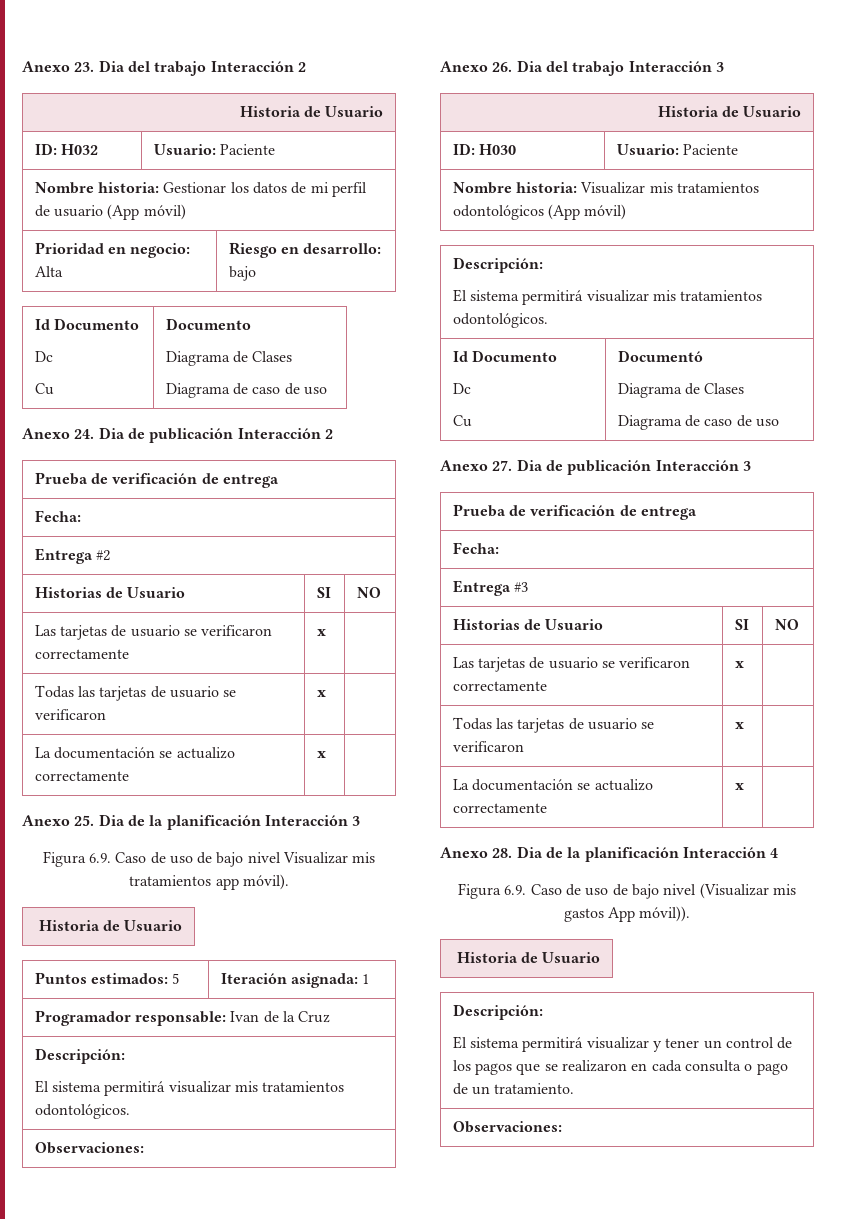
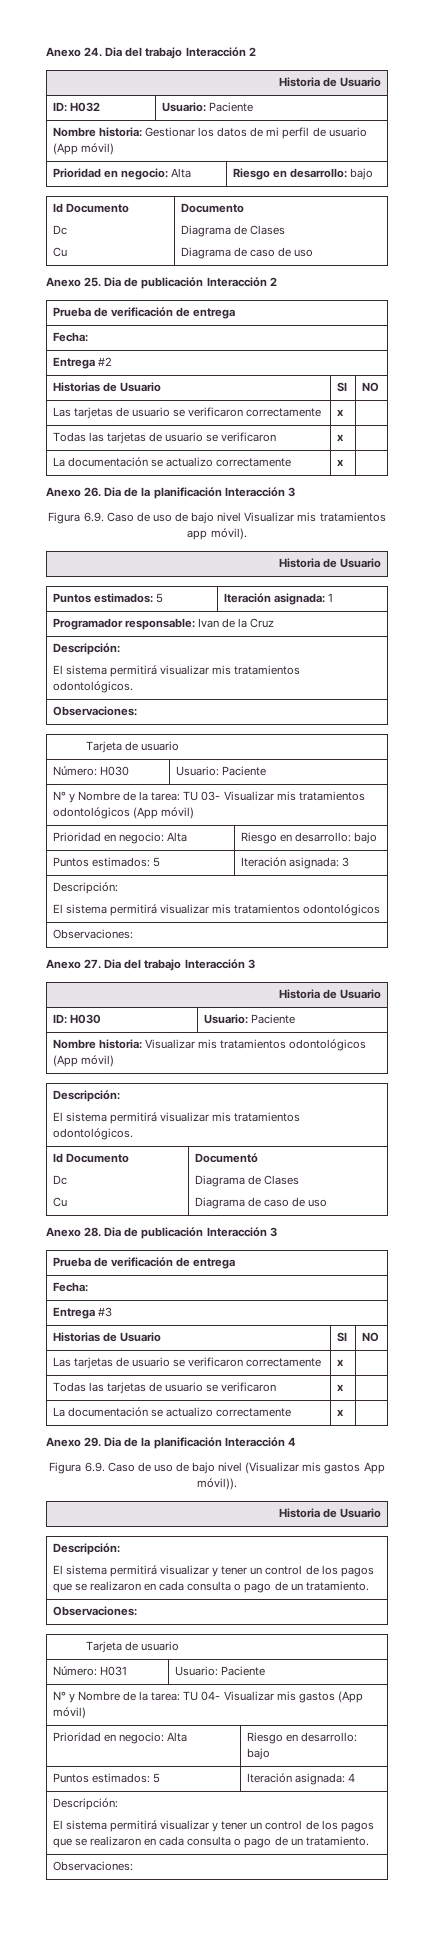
[22,61,95,72] Anexo 23. -> [46,47,103,57] Anexo 24.
[74,429,95,439] 24. -> [84,277,102,287] 25.
[74,815,95,826] 25. -> [84,487,102,497] 26.
[440,61,513,72] // Anexo 26. -> [85,741,179,753] [52,766,129,776] [175,766,266,776] [52,791,365,803] [52,807,194,819] [52,832,188,844] [240,832,378,844] [52,857,160,867] [240,857,349,869] [52,882,118,894] [52,904,381,916] [52,929,133,939] [46,959,102,969] // Tarjeta de usuario // Número: H030 | Usuario: Paciente // N° y Nombre de la tarea: TU 03- Visualizar mis tratamientos odontológicos (App móvil) // Prioridad en negocio: Alta | Riesgo en desarrollo: bajo // Puntos estimados: 5 | Iteración asignada: 3 // Descripción: // El sistema permitirá visualizar mis tratamientos odontológicos // Observaciones: // Anexo 27.
[492,460,513,471] 27. -> [84,1227,102,1237] 28.
[492,848,513,858] 28. -> [84,1437,102,1447] 29.
(562, 1127) none -> [85,1641,179,1653] [52,1666,127,1676] [174,1666,265,1676] [52,1691,363,1703] [52,1707,86,1719] [52,1732,188,1744] [246,1732,357,1744] [246,1748,270,1760] [52,1773,160,1783] [246,1773,355,1785] [52,1798,118,1810] [52,1820,374,1832] [52,1836,369,1848] [52,1861,133,1871] // Tarjeta de usuario // Número: H031 | Usuario: Paciente // N° y Nombre de la tarea: TU 04- Visualizar mis gastos (App móvil) // Prioridad en negocio: Alta | Riesgo en desarrollo: bajo // Puntos estimados: 5 | Iteración asignada: 4 // Descripción: // El sistema permitirá visualizar y tener un control de los pagos que se realizaron en cada consulta o pago de un tratamiento. // Observaciones:

